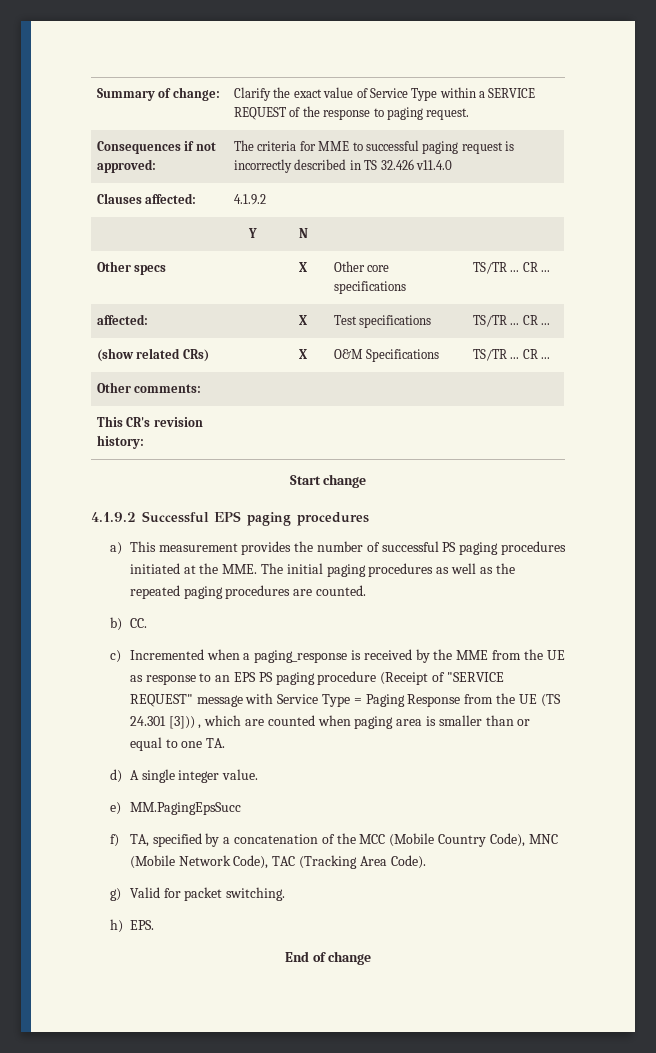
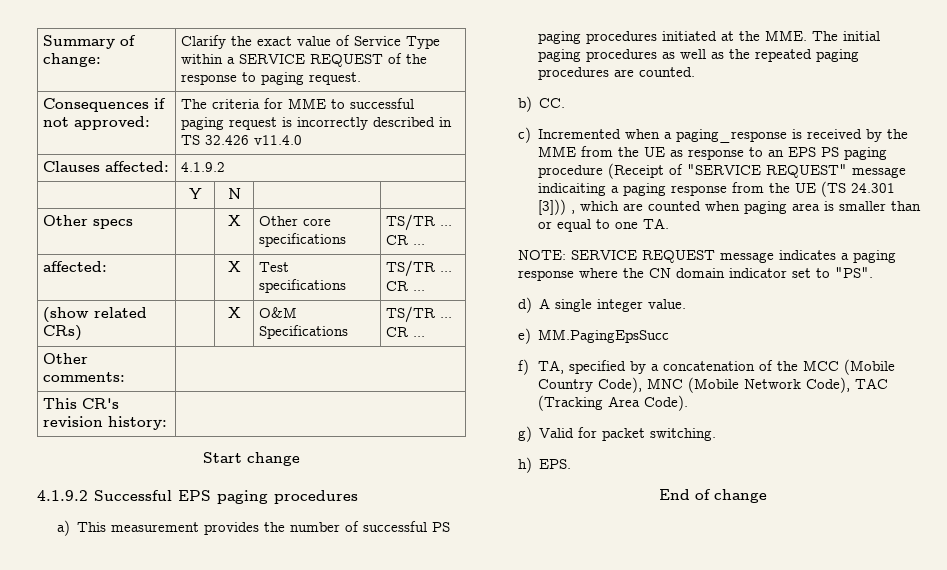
[245,693,461,707] with Service Type = Paging Response -> [538,183,728,196] indicaiting a paging response
(226, 743) none -> [517,250,896,263] [517,267,873,281] // NOTE: SERVICE REQUEST message indicates a paging response where the CN domain indicator set to "PS".

